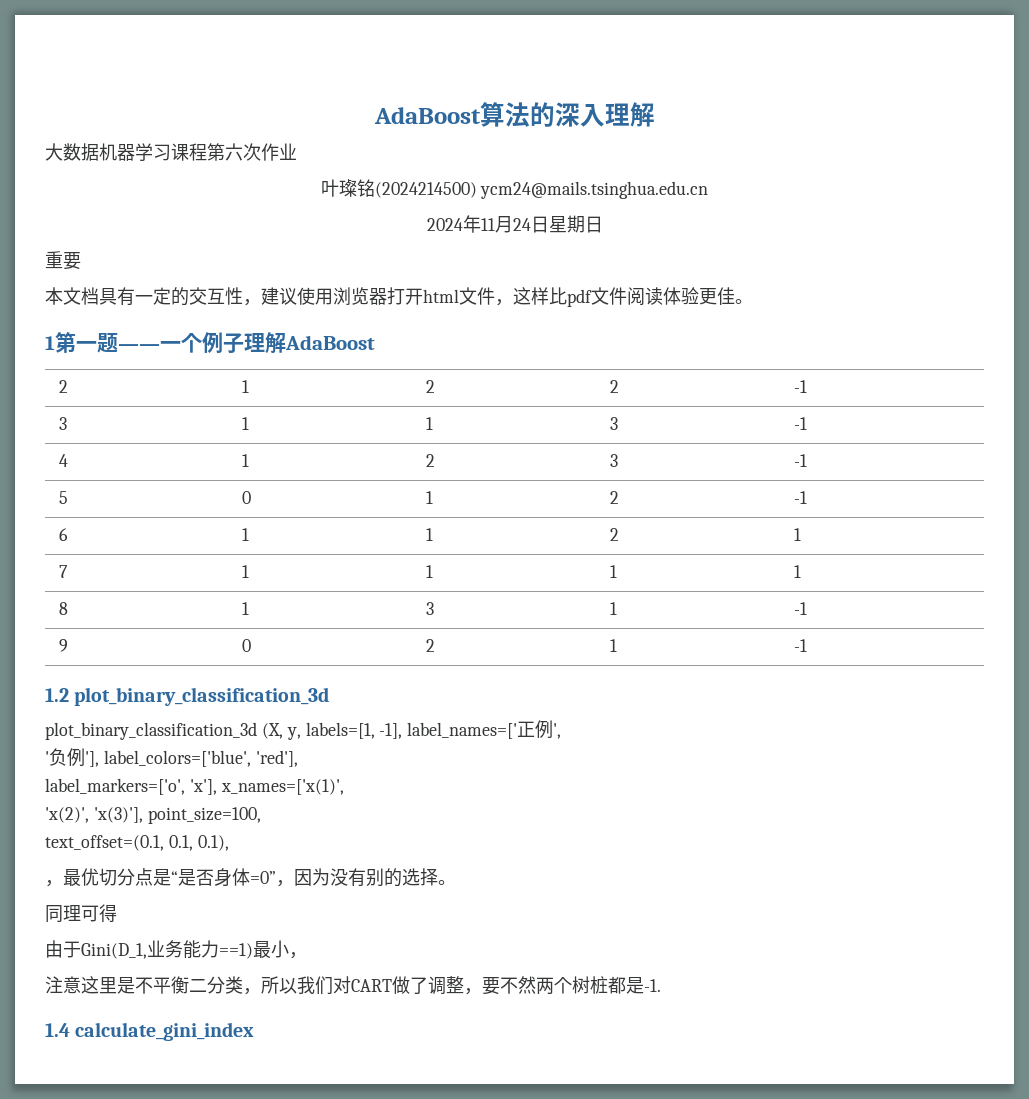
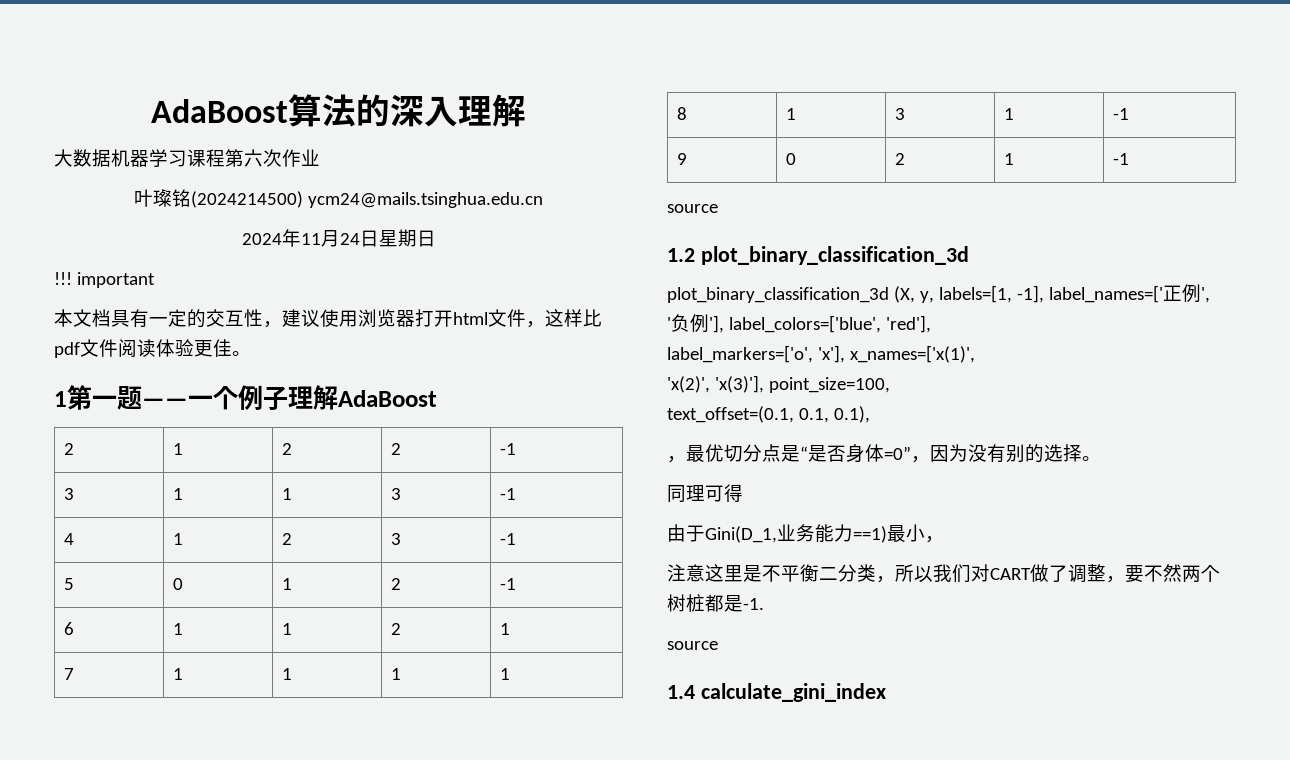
[45,251,81,270] 重要 -> [54,272,155,288] !!! important
(808, 645) none -> [667,204,718,213] // source
(661, 985) none -> [667,641,718,650] // source

